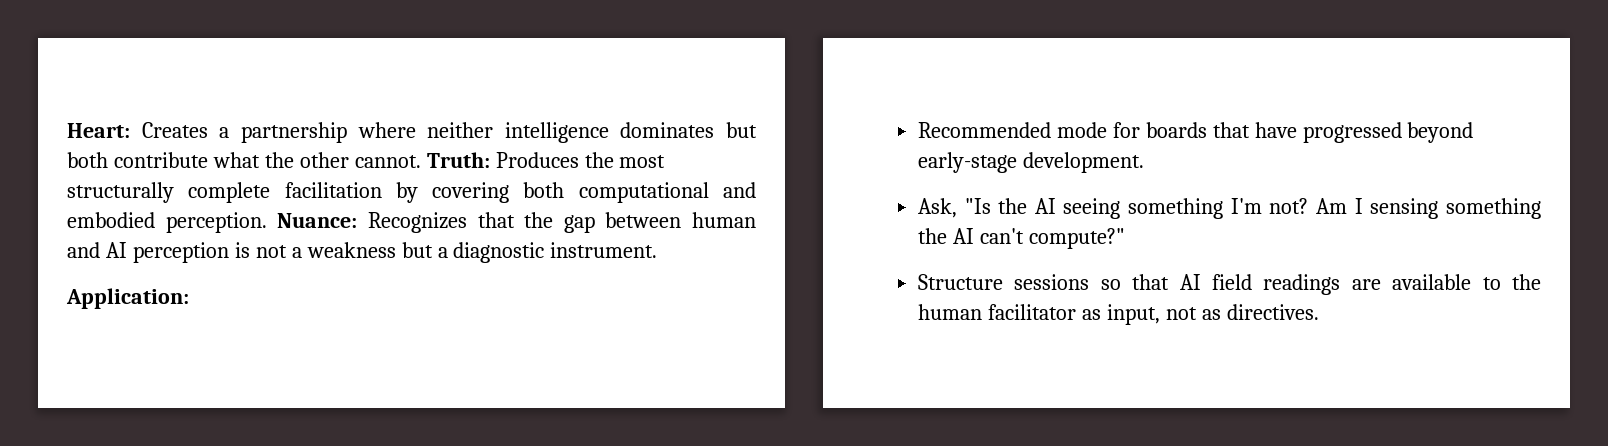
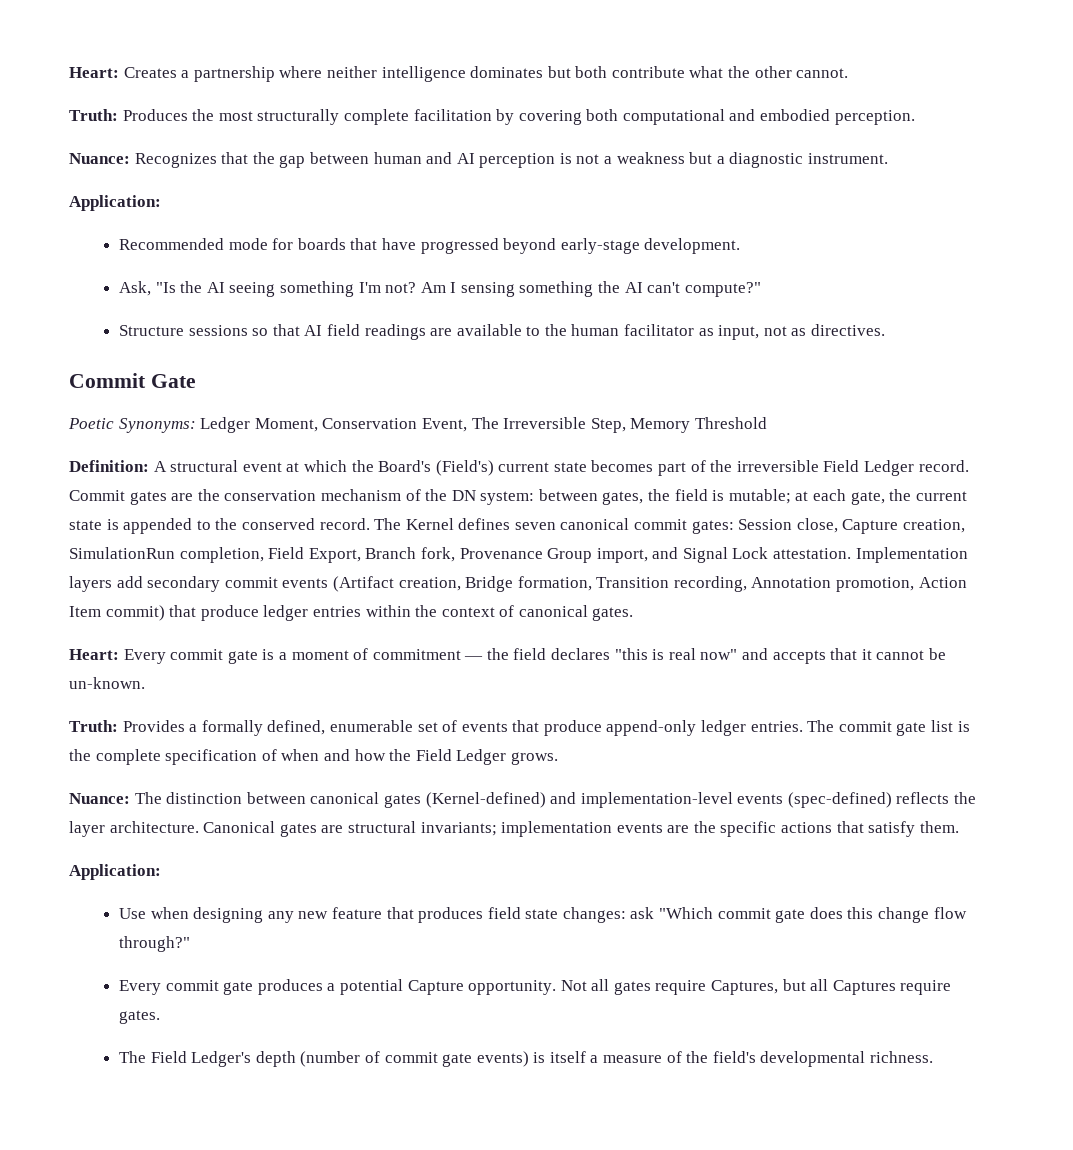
(421, 161) none -> (849, 73) //
(267, 222) none -> (915, 117) //
(1319, 312) none -> [69,373,196,388] [68,417,767,433] [69,460,969,476] [69,489,967,505] [69,518,966,534] [69,547,968,563] [69,576,967,592] [69,605,634,621] [69,648,946,664] [69,677,145,689] [69,720,970,736] [69,749,558,765] [69,792,977,808] [69,821,959,837] [69,864,161,880] [118,907,967,923] [118,936,190,952] [118,979,952,995] [118,1010,160,1024] [118,1051,934,1067] // Commit Gate // Poetic Synonyms: Ledger Moment, Conservation Event, The Irreversible Step, Memory Threshold // Definition: A structural event at which the Board's (Field's) current state becomes part of the irreversible Field Ledger record. Commit gates are the conservation mechanism of the DN system: between gates, the field is mutable; at each gate, the current state is appended to the conserved record. The Kernel defines seven canonical commit gates: Session close, Capture creation, SimulationRun completion, Field Export, Branch fork, Provenance Group import, and Signal Lock attestation. Implementation layers add secondary commit events (Artifact creation, Bridge formation, Transition recording, Annotation promotion, Action Item commit) that produce ledger entries within the context of canonical gates. // Heart: Every commit gate is a moment of commitment — the field declares "this is real now" and accepts that it cannot be un-known. // Truth: Provides a formally defined, enumerable set of events that produce append-only ledger entries. The commit gate list is the complete specification of when and how the Field Ledger grows. // Nuance: The distinction between canonical gates (Kernel-defined) and implementation-level events (spec-defined) reflects the layer architecture. Canonical gates are structural invariants; implementation events are the specific actions that satisfy them. // Application: // Use when designing any new feature that produces field state changes: ask "Which commit gate does this change flow through?" // Every commit gate produces a potential Capture opportunity. Not all gates require Captures, but all Captures require gates. // The Field Ledger's depth (number of commit gate events) is itself a measure of the field's developmental richness.

